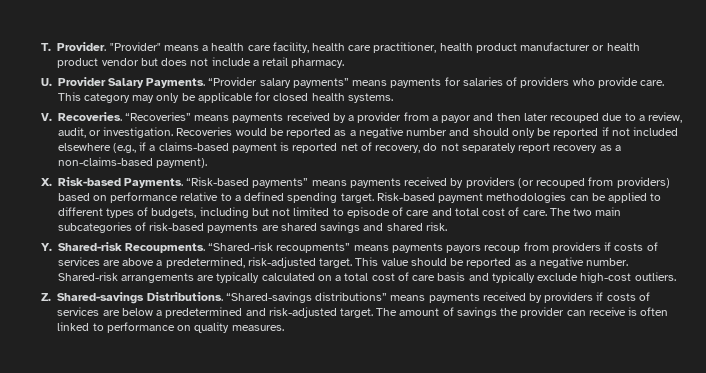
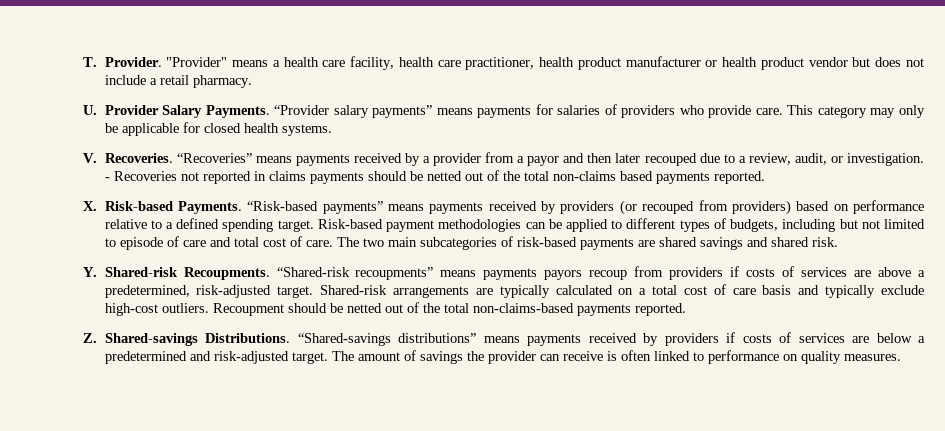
[176,127,678,138] [57,142,621,153] [57,157,207,168] Recoveries would be reported as a negative number and should only be reported if not included elsewhere (e.g., if a claims-based payment is reported net of recovery, do not separately report recovery as a non-claims-based payment). -> [104,170,765,184] - Recoveries not reported in claims payments should be netted out of the total non-claims based payments reported.
[355,257,629,268] This value should be reported as a negative number. -> (314, 292) none
(676, 276) none -> [212,302,686,316] Recoupment should be netted out of the total non-claims-based payments reported.

